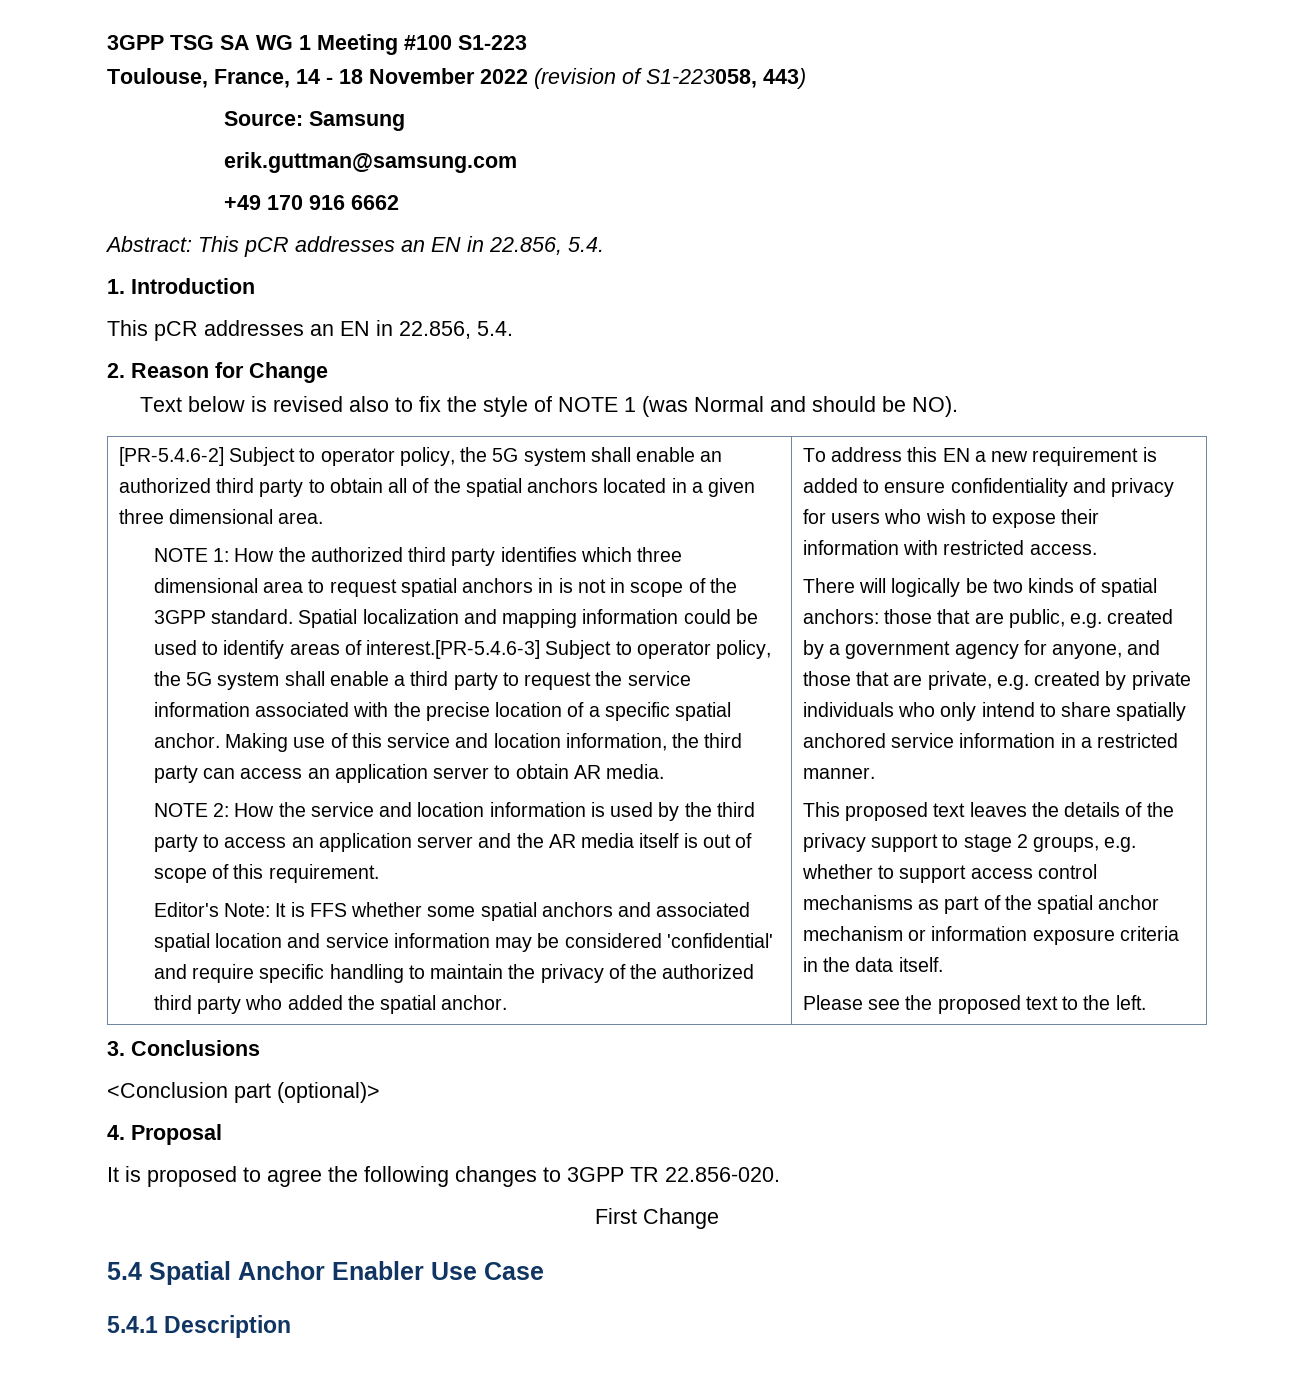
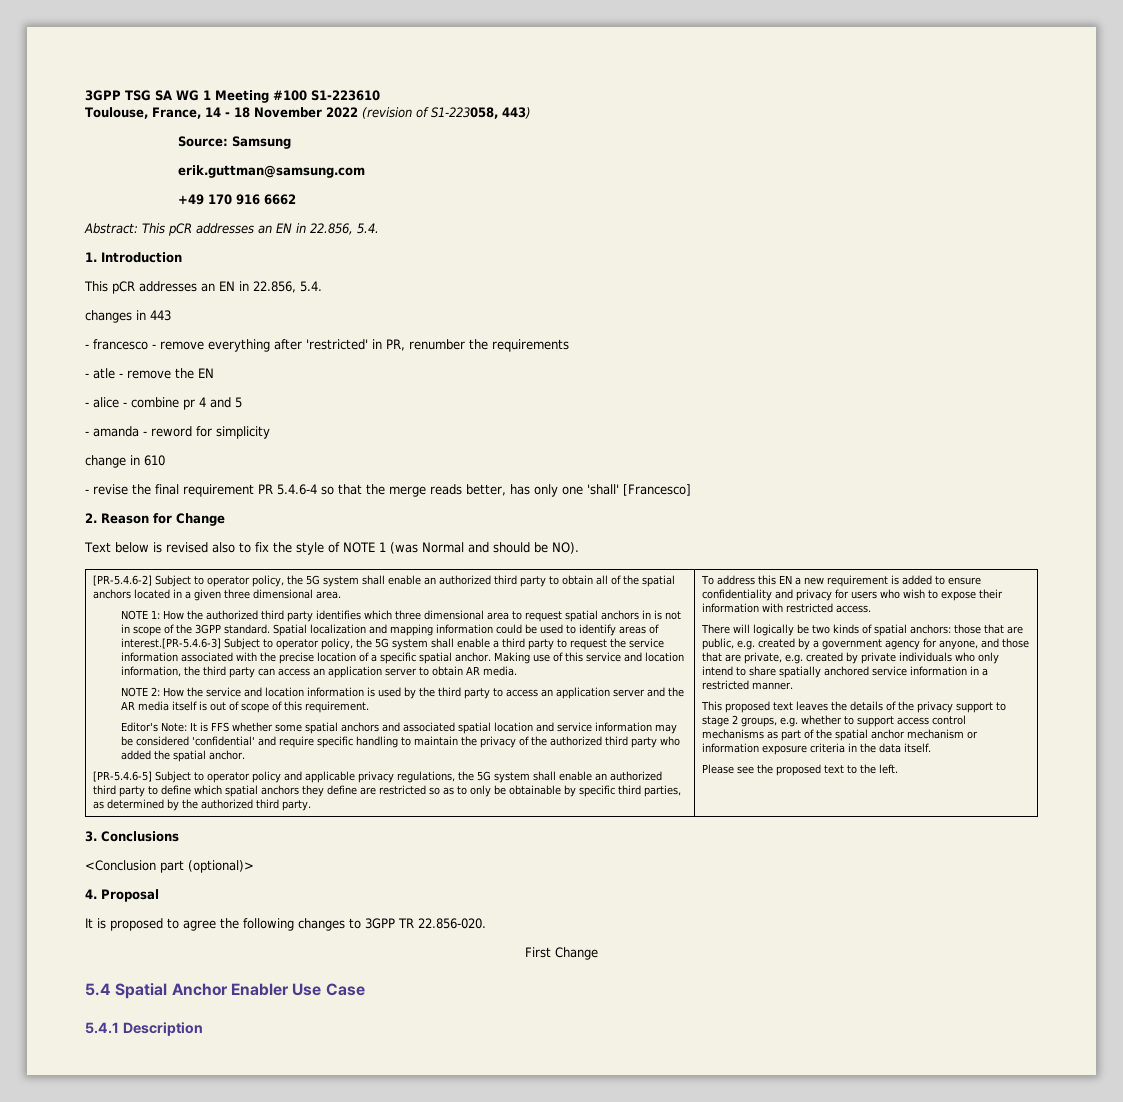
[458,35,527,50] S1-223 -> [311,90,380,101] S1-223610
(513, 328) none -> [85,310,171,323] [85,339,569,352] [85,368,214,379] [85,397,242,410] [85,426,270,439] [85,455,165,468] [85,484,691,497] // changes in 443 // - francesco - remove everything after 'restricted' in PR, renumber the requirements // - atle - remove the EN // - alice - combine pr 4 and 5 // - amanda - reword for simplicity // change in 610 // - revise the final requirement PR 5.4.6-4 so that the merge reads better, has only one 'shall' [Francesco]
(508, 1002) none -> [93,771,663,783] [93,785,682,797] [93,799,312,811] // [PR-5.4.6-5] Subject to operator policy and applicable privacy regulations, the 5G system shall enable an authorized third party to define which spatial anchors they define are restricted so as to only be obtainable by specific third parties, as determined by the authorized third party.

